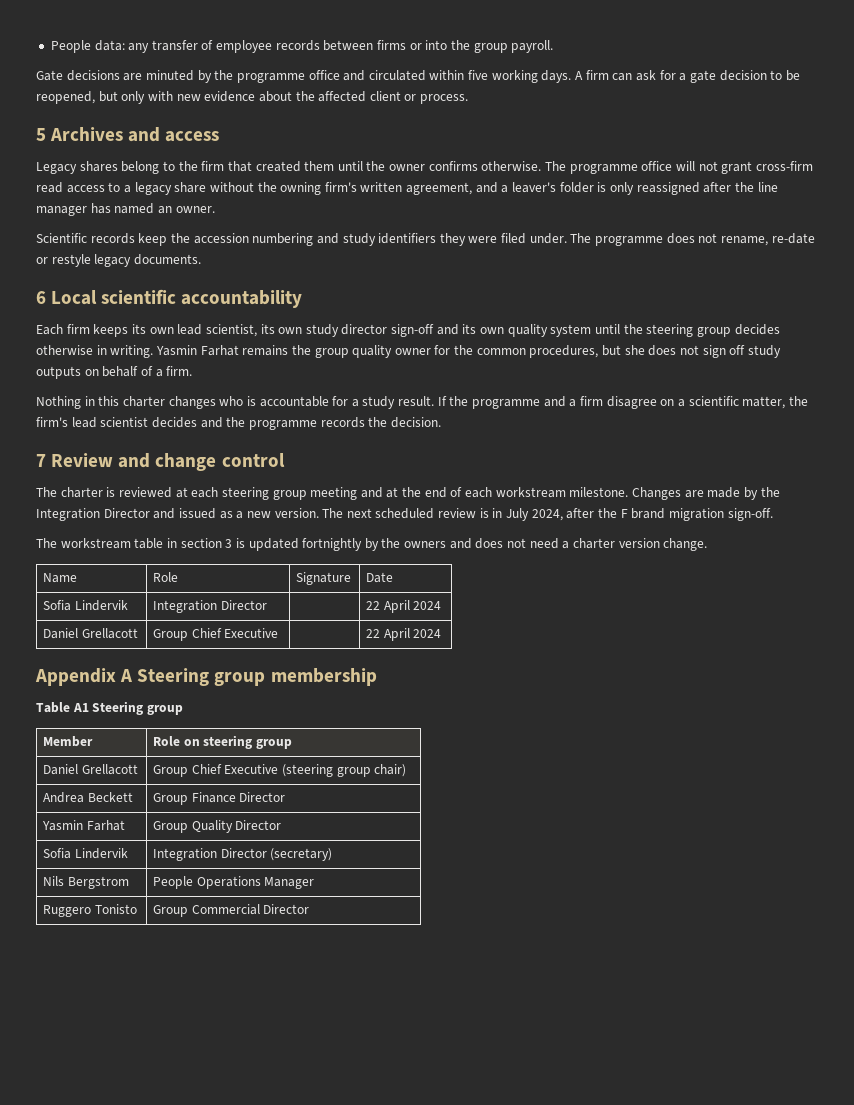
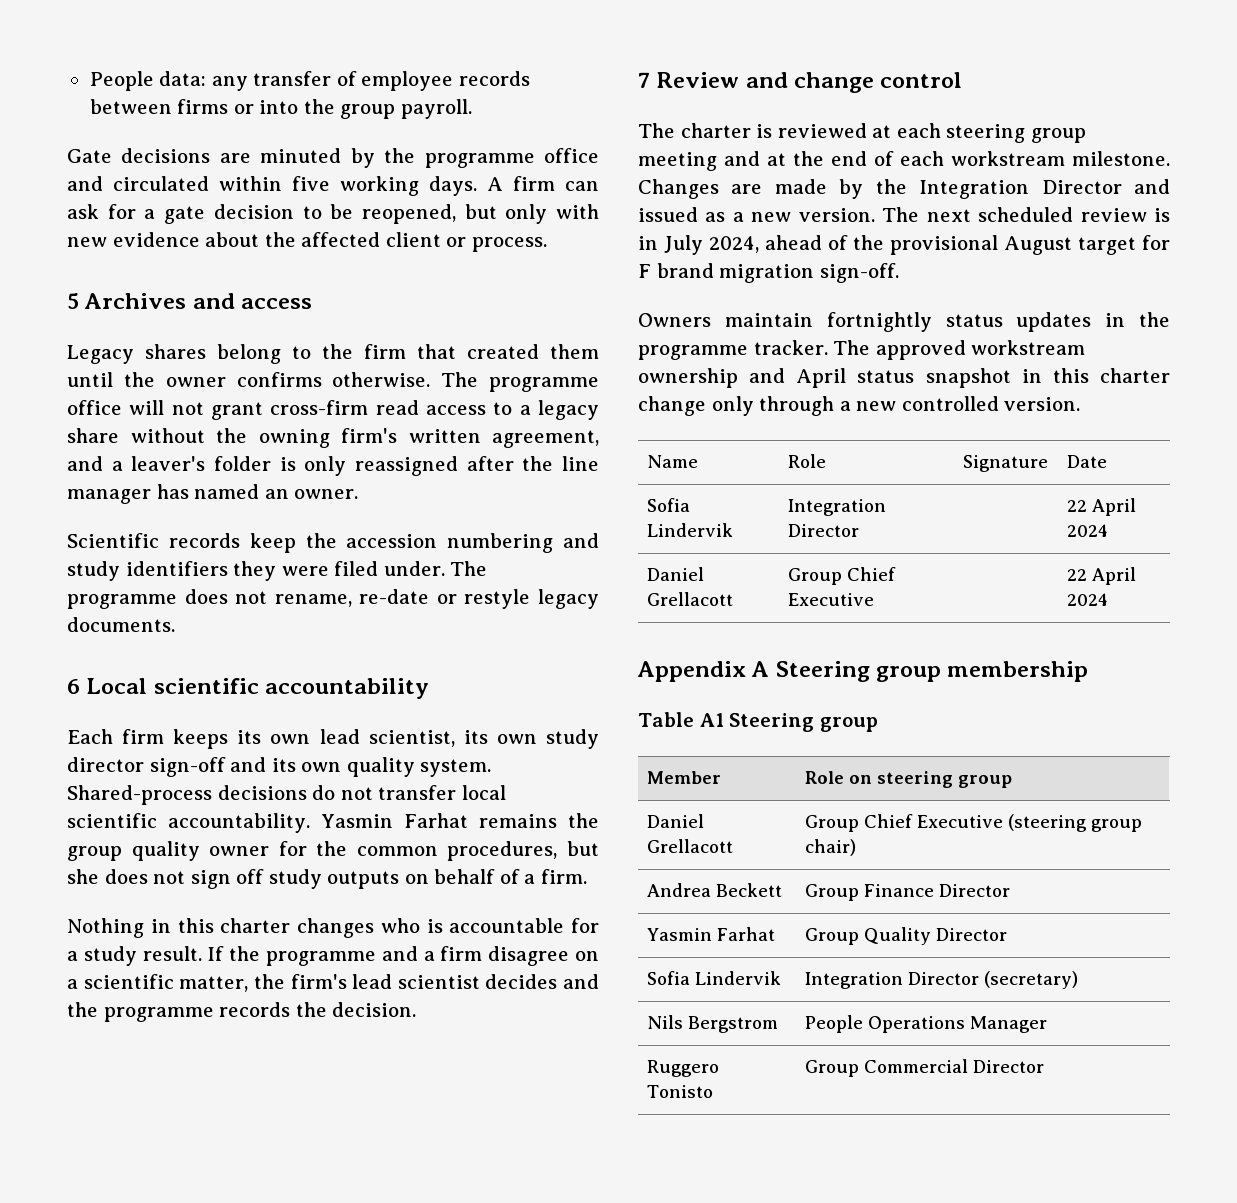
[550,324,780,337] [36,345,154,358] system until the steering group decides otherwise in writing. -> [420,759,492,777] [67,785,506,805] [67,813,311,833] system. Shared-process decisions do not transfer local scientific accountability.
[566,508,773,521] [36,538,708,551] after the F brand migration sign-off. // The workstream table in section 3 is updated fortnightly by the owners and does not need a charter version change. -> [765,235,1170,255] [638,263,899,283] [638,312,1170,332] [638,340,1086,360] [638,368,1170,388] [638,396,1081,416] ahead of the provisional August target for F brand migration sign-off. // Owners maintain fortnightly status updates in the programme tracker. The approved workstream ownership and April status snapshot in this charter change only through a new controlled version.

